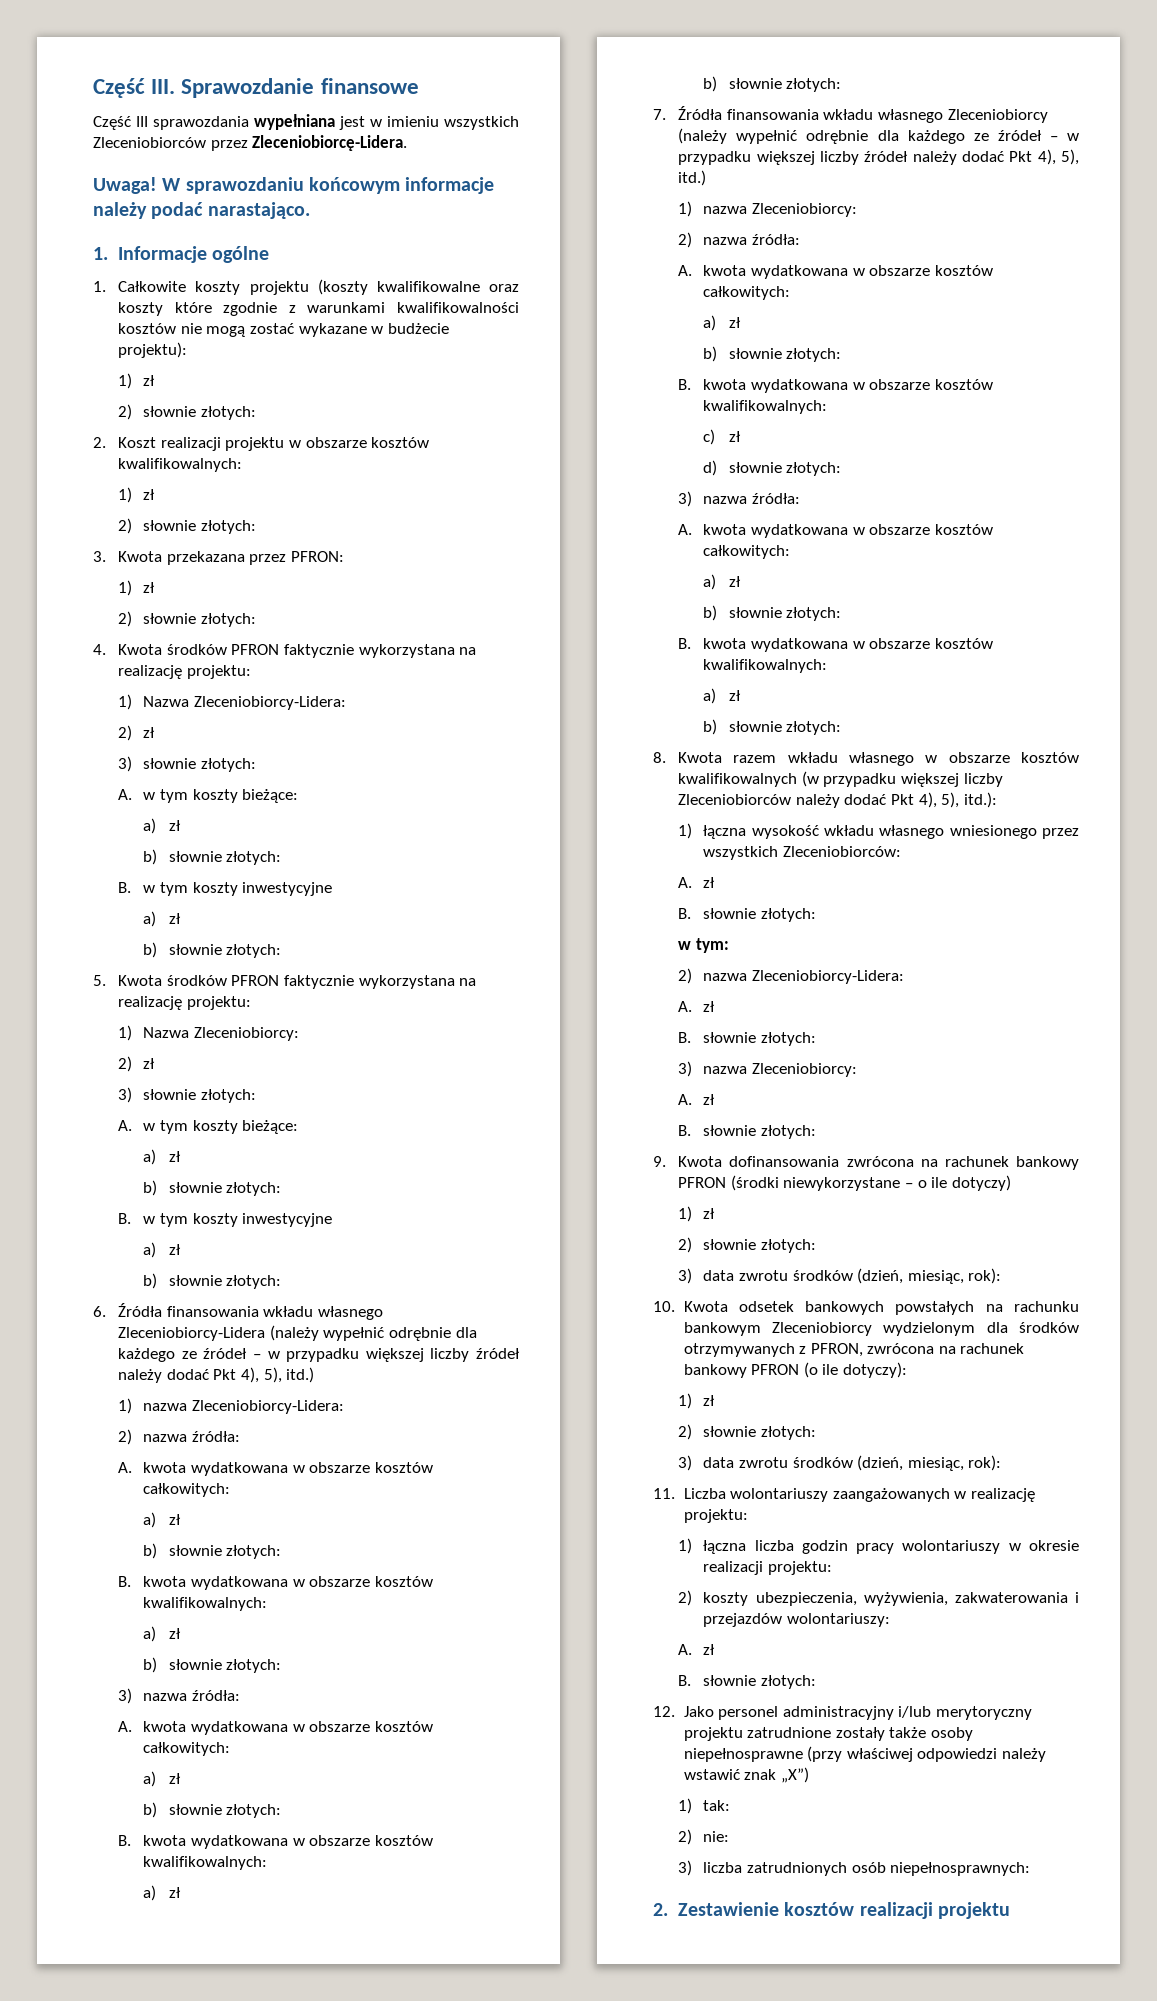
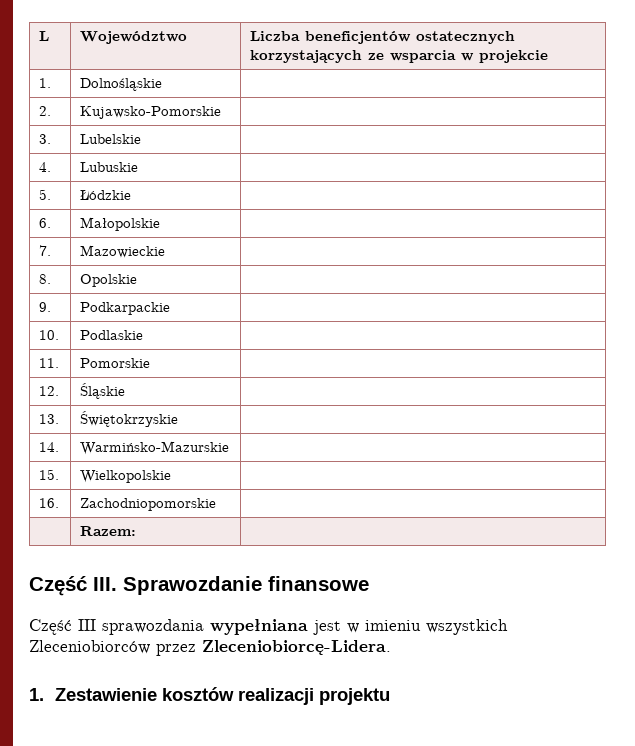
(93, 88) none -> [39,31,50,41] [80,31,188,44] [250,31,516,44] [250,50,549,63] [39,78,52,88] [80,78,163,91] [39,106,52,116] [80,106,222,119] [39,134,52,144] [80,134,142,144] [39,162,52,172] [80,162,139,172] [39,189,52,200] [80,190,132,200] [39,218,52,228] [80,217,161,231] [39,245,52,256] [80,245,166,258] [39,274,52,284] [80,274,138,287] [39,302,52,312] [80,302,171,315] [39,330,60,340] [80,330,144,340] [39,358,60,368] [80,358,151,368] [39,386,60,396] [80,383,126,399] [39,414,60,424] [80,411,179,427] [39,442,60,452] [80,441,230,455] [39,469,60,480] [80,470,172,483] [39,498,60,508] [80,498,217,511] [80,526,137,536] L | Województwo | Liczba beneficjentów ostatecznych korzystających ze wsparcia w projekcie // 1. | Dolnośląskie | // 2. | Kujawsko-Pomorskie | // 3. | Lubelskie | // 4. | Lubuskie | // 5. | Łódzkie | // 6. | Małopolskie | // 7. | Mazowieckie | // 8. | Opolskie | // 9. | Podkarpackie | // 10. | Podlaskie | // 11. | Pomorskie | // 12. | Śląskie | // 13. | Świętokrzyskie | // 14. | Warmińsko-Mazurskie | // 15. | Wielkopolskie | // 16. | Zachodniopomorskie | // | Razem: | //
[93,177,495,194] [93,202,310,219] [93,246,270,263] [93,279,519,295] [118,302,519,316] [118,323,449,337] [118,342,188,358] [118,373,156,389] [118,404,256,420] [93,437,430,451] [118,458,243,472] [118,487,156,503] [118,518,256,534] [93,551,344,565] [118,580,156,596] [118,611,256,627] [93,644,477,658] [118,665,251,679] [118,694,346,710] [118,725,156,741] [118,756,256,772] [118,789,299,803] [143,818,181,834] [143,849,282,865] [118,882,333,896] [143,911,181,927] [143,942,282,958] [93,975,477,989] [118,996,251,1010] [118,1025,299,1041] [118,1056,156,1072] [118,1087,256,1103] [118,1120,299,1134] [143,1149,181,1165] [143,1180,282,1196] [118,1213,333,1227] [143,1242,181,1258] [143,1273,282,1289] [93,1303,383,1320] [118,1325,477,1341] [118,1348,520,1362] [118,1367,315,1383] [118,1398,344,1414] [118,1429,240,1445] [118,1462,433,1476] [143,1483,231,1497] [143,1512,181,1528] [143,1543,282,1559] [118,1576,433,1590] [143,1597,268,1611] [143,1626,181,1642] [143,1657,282,1673] [118,1688,240,1704] [118,1721,433,1735] [143,1742,231,1756] [143,1771,181,1787] [143,1802,282,1818] [118,1835,433,1849] [143,1856,268,1870] [143,1885,181,1901] [703,76,842,92] [653,106,1048,123] [678,128,1079,144] [678,149,1079,165] [678,170,707,186] [678,201,857,217] [678,232,800,248] [678,265,993,279] [703,286,791,300] [703,315,741,331] [703,346,842,362] [678,379,993,393] [703,400,828,414] [703,429,741,445] [703,460,842,476] [678,491,800,507] [678,524,993,538] [703,545,791,559] [703,574,741,590] [703,605,842,621] [678,638,993,652] [703,659,828,673] [703,688,741,704] [703,719,842,735] [653,752,1079,766] [678,771,1003,787] [678,792,997,808] [678,823,1079,839] [703,846,901,860] [678,877,716,888] [678,908,816,922] [678,938,729,953] [678,968,904,984] [678,1001,716,1012] [678,1032,816,1046] [678,1061,857,1077] [678,1094,716,1105] [678,1125,816,1139] [653,1156,1079,1170] [678,1175,1011,1191] [678,1206,716,1222] [678,1237,816,1253] [678,1268,1002,1284] [653,1301,1079,1315] [683,1322,1079,1336] [683,1343,1025,1357] [683,1362,907,1378] [678,1393,716,1409] [678,1424,816,1440] [678,1455,1002,1471] [653,1488,1035,1502] [683,1509,748,1523] [678,1538,1079,1554] [703,1561,832,1575] [678,1590,1079,1606] [703,1613,890,1627] [678,1644,716,1655] [678,1675,816,1689] [653,1706,1032,1720] [683,1727,973,1741] [683,1746,1046,1762] [683,1767,809,1783] [678,1798,731,1814] [678,1829,730,1845] [678,1860,1031,1876] [653,1903,668,1916] Uwaga! W sprawozdaniu końcowym informacje należy podać narastająco. // 1. Informacje ogólne // 1. Całkowite koszty projektu (koszty kwalifikowalne oraz koszty które zgodnie z warunkami kwalifikowalności kosztów nie mogą zostać wykazane w budżecie projektu): // 1) zł // 2) słownie złotych: // 2. Koszt realizacji projektu w obszarze kosztów kwalifikowalnych: // 1) zł // 2) słownie złotych: // 3. Kwota przekazana przez PFRON: // 1) zł // 2) słownie złotych: // 4. Kwota środków PFRON faktycznie wykorzystana na realizację projektu: // 1) Nazwa Zleceniobiorcy-Lidera: // 2) zł // 3) słownie złotych: // A. w tym koszty bieżące: // a) zł // b) słownie złotych: // B. w tym koszty inwestycyjne // a) zł // b) słownie złotych: // 5. Kwota środków PFRON faktycznie wykorzystana na realizację projektu: // 1) Nazwa Zleceniobiorcy: // 2) zł // 3) słownie złotych: // A. w tym koszty bieżące: // a) zł // b) słownie złotych: // B. w tym koszty inwestycyjne // a) zł // b) słownie złotych: // 6. Źródła finansowania wkładu własnego Zleceniobiorcy-Lidera (należy wypełnić odrębnie dla każdego ze źródeł – w przypadku większej liczby źródeł należy dodać Pkt 4), 5), itd.) // 1) nazwa Zleceniobiorcy-Lidera: // 2) nazwa źródła: // A. kwota wydatkowana w obszarze kosztów całkowitych: // a) zł // b) słownie złotych: // B. kwota wydatkowana w obszarze kosztów kwalifikowalnych: // a) zł // b) słownie złotych: // 3) nazwa źródła: // A. kwota wydatkowana w obszarze kosztów całkowitych: // a) zł // b) słownie złotych: // B. kwota wydatkowana w obszarze kosztów kwalifikowalnych: // a) zł // b) słownie złotych: // 7. Źródła finansowania wkładu własnego Zleceniobiorcy (należy wypełnić odrębnie dla każdego ze źródeł – w przypadku większej liczby źródeł należy dodać Pkt 4), 5), itd.) // 1) nazwa Zleceniobiorcy: // 2) nazwa źródła: // A. kwota wydatkowana w obszarze kosztów całkowitych: // a) zł // b) słownie złotych: // B. kwota wydatkowana w obszarze kosztów kwalifikowalnych: // c) zł // d) słownie złotych: // 3) nazwa źródła: // A. kwota wydatkowana w obszarze kosztów całkowitych: // a) zł // b) słownie złotych: // B. kwota wydatkowana w obszarze kosztów kwalifikowalnych: // a) zł // b) słownie złotych: // 8. Kwota razem wkładu własnego w obszarze kosztów kwalifikowalnych (w przypadku większej liczby Zleceniobiorców należy dodać Pkt 4), 5), itd.): // 1) łączna wysokość wkładu własnego wniesionego przez wszystkich Zleceniobiorców: // A. zł // B. słownie złotych: // w tym: // 2) nazwa Zleceniobiorcy-Lidera: // A. zł // B. słownie złotych: // 3) nazwa Zleceniobiorcy: // A. zł // B. słownie złotych: // 9. Kwota dofinansowania zwrócona na rachunek bankowy PFRON (środki niewykorzystane – o ile dotyczy) // 1) zł // 2) słownie złotych: // 3) data zwrotu środków (dzień, miesiąc, rok): // 10. Kwota odsetek bankowych powstałych na rachunku bankowym Zleceniobiorcy wydzielonym dla środków otrzymywanych z PFRON, zwrócona na rachunek bankowy PFRON (o ile dotyczy): // 1) zł // 2) słownie złotych: // 3) data zwrotu środków (dzień, miesiąc, rok): // 11. Liczba wolontariuszy zaangażowanych w realizację projektu: // 1) łączna liczba godzin pracy wolontariuszy w okresie realizacji projektu: // 2) koszty ubezpieczenia, wyżywienia, zakwaterowania i przejazdów wolontariuszy: // A. zł // B. słownie złotych: // 12. Jako personel administracyjny i/lub merytoryczny projektu zatrudnione zostały także osoby niepełnosprawne (przy właściwej odpowiedzi należy wstawić znak „X”) // 1) tak: // 2) nie: // 3) liczba zatrudnionych osób niepełnosprawnych: // 2. -> [29,688,44,701] 1.

